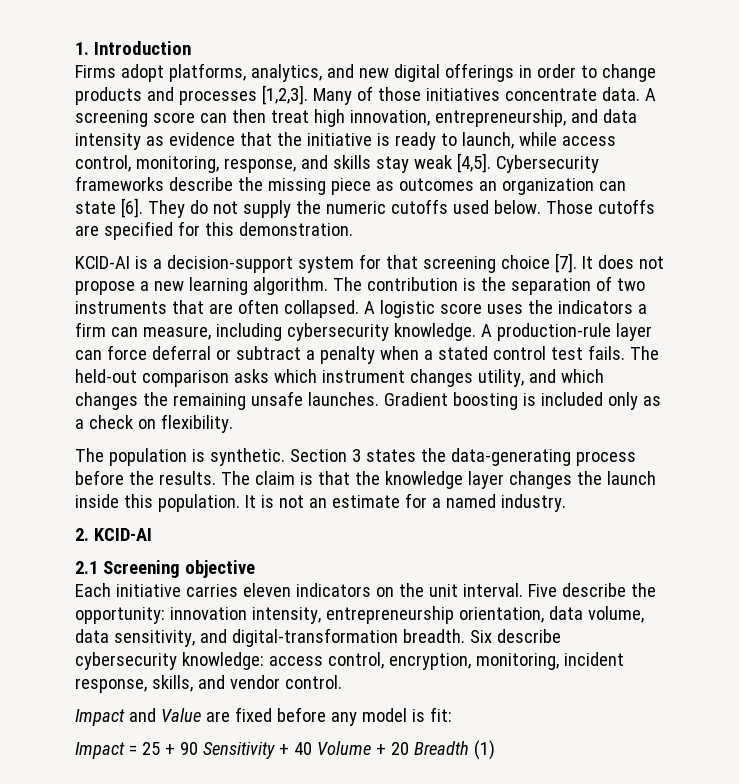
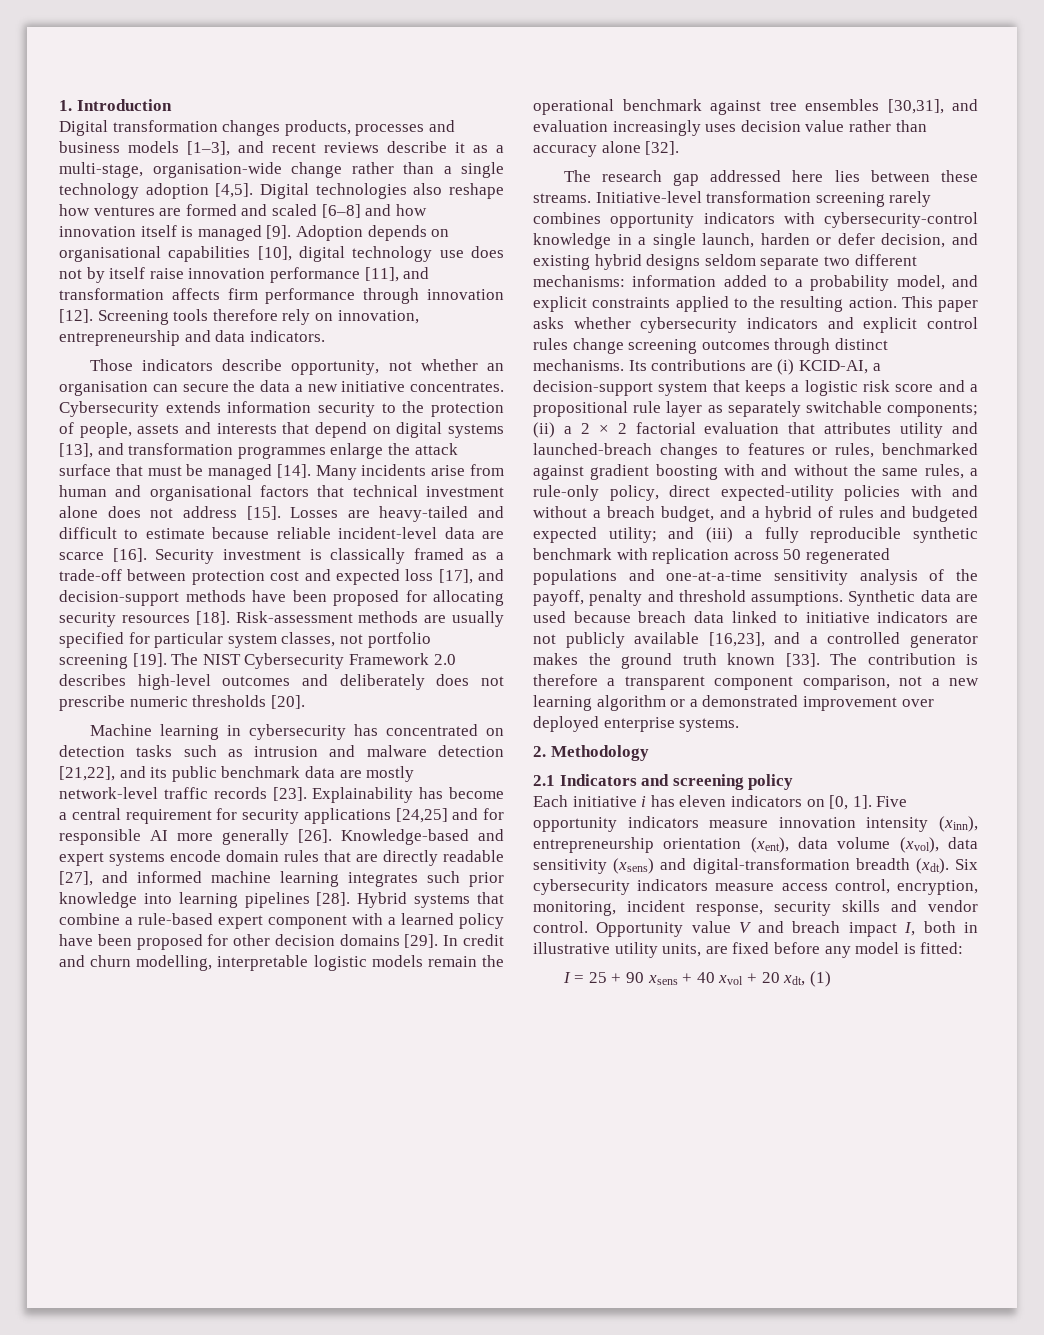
[75,63,656,82] [75,85,656,105] [75,109,637,127] [75,132,616,150] [75,153,599,173] [75,176,626,195] [75,198,655,218] [75,221,353,240] [75,253,664,273] [75,276,645,295] [75,299,647,318] [75,322,652,341] [75,345,659,364] [75,369,604,387] [75,391,661,410] [75,414,233,433] [75,448,636,466] [75,470,656,489] [75,493,566,512] Firms adopt platforms, analytics, and new digital offerings in order to change products and processes [1,2,3]. Many of those initiatives concentrate data. A screening score can then treat high innovation, entrepreneurship, and data intensity as evidence that the initiative is ready to launch, while access control, monitoring, response, and skills stay weak [4,5]. Cybersecurity frameworks describe the missing piece as outcomes an organization can state [6]. They do not supply the numeric cutoffs used below. Those cutoffs are specified for this demonstration. // KCID-AI is a decision-support system for that screening choice [7]. It does not propose a new learning algorithm. The contribution is the separation of two instruments that are often collapsed. A logistic score uses the indicators a firm can measure, including cybersecurity knowledge. A production-rule layer can force deferral or subtract a penalty when a stated control test fails. The held-out comparison asks which instrument changes utility, and which changes the remaining unsafe launches. Gradient boosting is included only as a check on flexibility. // The population is synthetic. Section 3 states the data-generating process before the results. The claim is that the knowledge layer changes the launch inside this population. It is not an estimate for a named industry. -> [59,120,455,136] [59,141,504,156] [59,162,504,178] [59,183,504,199] [59,204,427,218] [59,225,450,241] [59,246,504,262] [59,267,430,283] [59,288,504,304] [59,309,419,325] [59,330,325,346] [89,359,505,375] [59,380,504,396] [59,401,505,417] [59,422,505,438] [59,443,458,459] [59,464,504,480] [59,485,504,501] [59,506,504,522] [59,527,504,539] [59,548,504,564] [59,569,504,585] [59,590,504,606] [59,611,504,627] [59,632,431,648] [59,653,456,669] [59,674,505,690] [59,695,305,711] [89,724,504,740] [59,745,504,757] [59,766,415,782] [59,787,504,803] [59,808,504,824] [59,829,504,845] [59,850,504,866] [59,871,504,887] [59,892,504,908] [59,913,504,929] [59,934,504,950] [59,955,505,971] [533,99,978,115] [533,120,927,136] [533,141,680,157] [563,170,978,186] [533,191,932,207] [533,212,978,228] [533,233,978,249] [533,254,917,270] [533,275,978,291] [533,296,978,312] [533,317,978,333] [533,338,888,354] [533,359,881,375] [533,380,978,396] [533,401,978,417] [533,422,978,438] [533,443,978,459] [533,464,978,480] [533,485,978,501] [533,506,978,522] [533,527,978,543] [533,548,890,564] [533,569,978,585] [533,590,978,606] [533,611,978,623] [533,632,978,648] [533,653,978,669] [533,674,979,690] [533,695,934,711] [533,716,740,732] Digital transformation changes products, processes and business models [1–3], and recent reviews describe it as a multi-stage, organisation-wide change rather than a single technology adoption [4,5]. Digital technologies also reshape how ventures are formed and scaled [6–8] and how innovation itself is managed [9]. Adoption depends on organisational capabilities [10], digital technology use does not by itself raise innovation performance [11], and transformation affects firm performance through innovation [12]. Screening tools therefore rely on innovation, entrepreneurship and data indicators. // Those indicators describe opportunity, not whether an organisation can secure the data a new initiative concentrates. Cybersecurity extends information security to the protection of people, assets and interests that depend on digital systems [13], and transformation programmes enlarge the attack surface that must be managed [14]. Many incidents arise from human and organisational factors that technical investment alone does not address [15]. Losses are heavy-tailed and difficult to estimate because reliable incident-level data are scarce [16]. Security investment is classically framed as a trade-off between protection cost and expected loss [17], and decision-support methods have been proposed for allocating security resources [18]. Risk-assessment methods are usually specified for particular system classes, not portfolio screening [19]. The NIST Cybersecurity Framework 2.0 describes high-level outcomes and deliberately does not prescribe numeric thresholds [20]. // Machine learning in cybersecurity has concentrated on detection tasks such as intrusion and malware detection [21,22], and its public benchmark data are mostly network-level traffic records [23]. Explainability has become a central requirement for security applications [24,25] and for responsible AI more generally [26]. Knowledge-based and expert systems encode domain rules that are directly readable [27], and informed machine learning integrates such prior knowledge into learning pipelines [28]. Hybrid systems that combine a rule-based expert component with a learned policy have been proposed for other decision domains [29]. In credit and churn modelling, interpretable logistic models remain the operational benchmark against tree ensembles [30,31], and evaluation increasingly uses decision value rather than accuracy alone [32]. // The research gap addressed here lies between these streams. Initiative-level transformation screening rarely combines opportunity indicators with cybersecurity-control knowledge in a single launch, harden or defer decision, and existing hybrid designs seldom separate two different mechanisms: information added to a probability model, and explicit constraints applied to the resulting action. This paper asks whether cybersecurity indicators and explicit control rules change screening outcomes through distinct mechanisms. Its contributions are (i) KCID-AI, a decision-support system that keeps a logistic risk score and a propositional rule layer as separately switchable components; (ii) a 2 × 2 factorial evaluation that attributes utility and launched-breach changes to features or rules, benchmarked against gradient boosting with and without the same rules, a rule-only policy, direct expected-utility policies with and without a breach budget, and a hybrid of rules and budgeted expected utility; and (iii) a fully reproducible synthetic benchmark with replication across 50 regenerated populations and one-at-a-time sensitivity analysis of the payoff, penalty and threshold assumptions. Synthetic data are used because breach data linked to initiative indicators are not publicly available [16,23], and a controlled generator makes the ground truth known [33]. The contribution is therefore a transparent component comparison, not a new learning algorithm or a demonstrated improvement over deployed enterprise systems.
[93,528,152,541] KCID-AI -> [550,745,649,761] Methodology
[102,560,255,578] Screening objective -> [559,774,794,790] Indicators and screening policy
[185,584,238,597] carries -> [641,795,675,807] i has
[398,583,656,597] [75,606,644,624] [75,628,561,647] [75,652,264,670] the unit interval. Five describe the opportunity: innovation intensity, entrepreneurship orientation, data volume, data sensitivity, and digital-transformation breadth. Six describe cybersecurity knowledge: -> [829,795,908,810] [533,816,978,832] [533,837,978,853] [533,858,978,874] [533,879,775,895] [0, 1]. Five opportunity indicators measure innovation intensity (xinn), entrepreneurship orientation (xent), data volume (xvol), data sensitivity (xsens) and digital-transformation breadth (xdt). Six cybersecurity indicators measure
[151,675,193,692] skills, -> [774,900,880,916] security skills
[75,708,201,726] // Impact and Value -> [596,921,979,937] [533,942,702,958] Opportunity value V and breach impact I, both in illustrative utility units,
[429,707,452,722] [75,742,125,759] fit: // Impact -> [920,942,964,954] [562,972,571,983] fitted: // I
[202,742,275,759] Sensitivity -> [647,975,678,985] xsens
[316,741,371,755] Volume -> [718,975,744,985] xvol
[413,741,469,755] Breadth -> [783,975,806,986] xdt,

